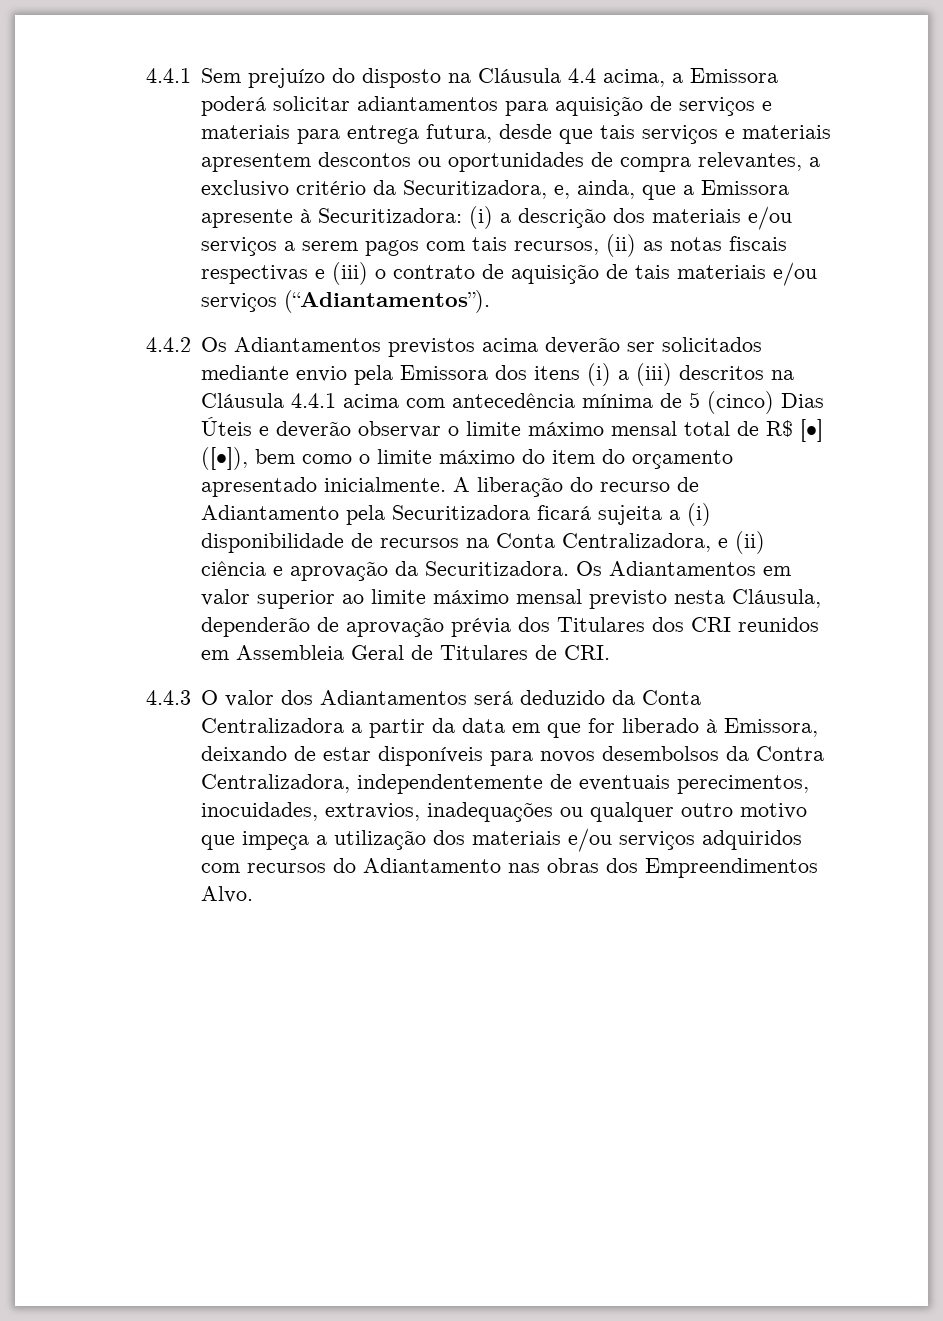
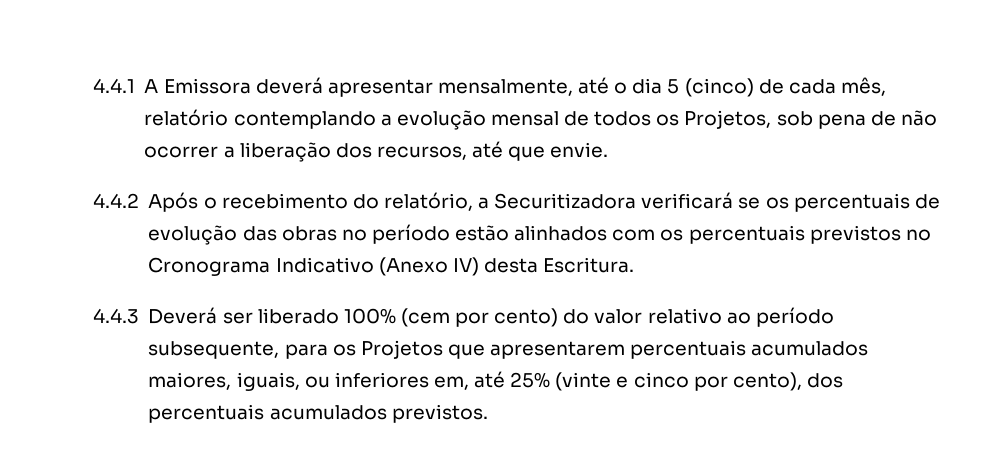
[145,68,779,88] [201,96,773,116] [201,124,832,144] [201,152,821,172] [201,180,790,200] [201,206,793,230] [201,234,788,257] [201,262,818,286] [201,290,491,313] [145,337,763,357] [201,363,795,386] [201,391,825,414] [201,417,824,442] [201,447,734,470] [201,477,700,497] [201,503,712,526] [201,531,766,554] [201,561,792,581] [201,589,822,609] [201,617,820,637] [201,645,611,660] [145,690,702,707] [201,718,819,738] [201,746,825,766] [201,774,810,794] [201,802,808,822] [201,828,803,852] [201,858,819,878] [201,886,254,903] 4.4.1 Sem prejuízo do disposto na Cláusula 4.4 acima, a Emissora poderá solicitar adiantamentos para aquisição de serviços e materiais para entrega futura, desde que tais serviços e materiais apresentem descontos ou oportunidades de compra relevantes, a exclusivo critério da Securitizadora, e, ainda, que a Emissora apresente à Securitizadora: (i) a descrição dos materiais e/ou serviços a serem pagos com tais recursos, (ii) as notas fiscais respectivas e (iii) o contrato de aquisição de tais materiais e/ou serviços (“Adiantamentos”). // 4.4.2 Os Adiantamentos previstos acima deverão ser solicitados mediante envio pela Emissora dos itens (i) a (iii) descritos na Cláusula 4.4.1 acima com antecedência mínima de 5 (cinco) Dias Úteis e deverão observar o limite máximo mensal total de R$ [•] ([•]), bem como o limite máximo do item do orçamento apresentado inicialmente. A liberação do recurso de Adiantamento pela Securitizadora ficará sujeita a (i) disponibilidade de recursos na Conta Centralizadora, e (ii) ciência e aprovação da Securitizadora. Os Adiantamentos em valor superior ao limite máximo mensal previsto nesta Cláusula, dependerão de aprovação prévia dos Titulares dos CRI reunidos em Assembleia Geral de Titulares de CRI. // 4.4.3 O valor dos Adiantamentos será deduzido da Conta Centralizadora a partir da data em que for liberado à Emissora, deixando de estar disponíveis para novos desembolsos da Contra Centralizadora, independentemente de eventuais perecimentos, inocuidades, extravios, inadequações ou qualquer outro motivo que impeça a utilização dos materiais e/ou serviços adquiridos com recursos do Adiantamento nas obras dos Empreendimentos Alvo. -> [92,77,886,97] [144,109,937,130] [144,141,609,162] [92,192,940,212] [148,224,931,245] [148,257,635,276] [92,307,834,327] [148,340,869,359] [148,371,843,391] [148,404,488,423] 4.4.1 A Emissora deverá apresentar mensalmente, até o dia 5 (cinco) de cada mês, relatório contemplando a evolução mensal de todos os Projetos, sob pena de não ocorrer a liberação dos recursos, até que envie. // 4.4.2 Após o recebimento do relatório, a Securitizadora verificará se os percentuais de evolução das obras no período estão alinhados com os percentuais previstos no Cronograma Indicativo (Anexo IV) desta Escritura. // 4.4.3 Deverá ser liberado 100% (cem por cento) do valor relativo ao período subsequente, para os Projetos que apresentarem percentuais acumulados maiores, iguais, ou inferiores em, até 25% (vinte e cinco por cento), dos percentuais acumulados previstos.

